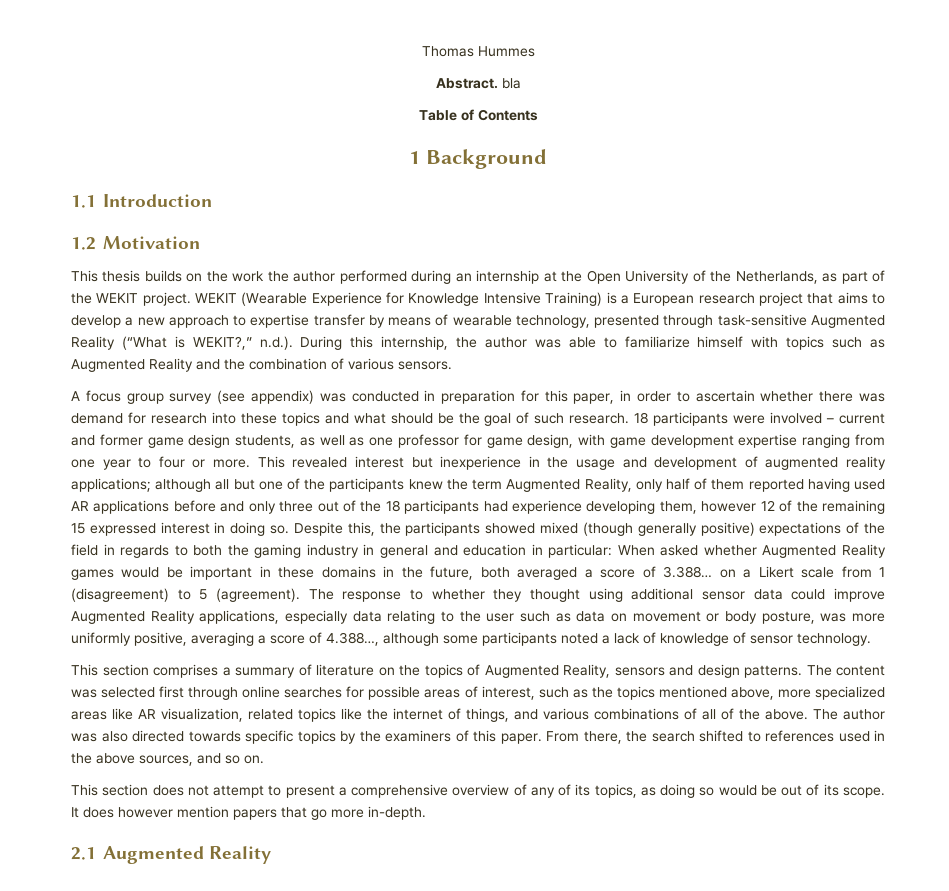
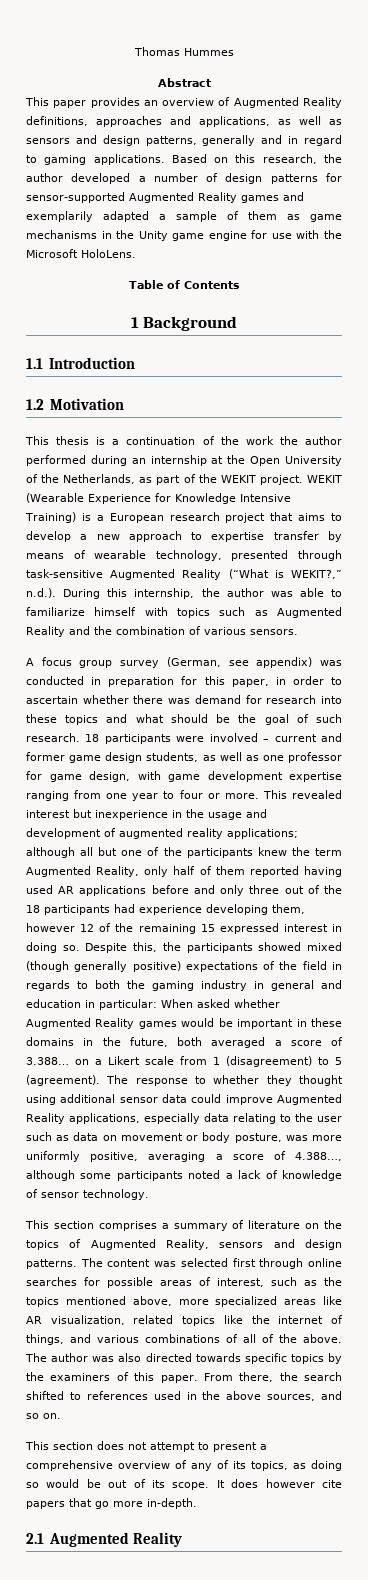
[435,78,521,89] Abstract. bla -> [157,78,211,87] [25,97,342,108] [26,116,342,127] [26,135,342,146] [26,154,342,165] [26,173,342,184] [26,192,304,203] [26,211,342,222] [26,230,342,241] [26,249,136,258] Abstract // This paper provides an overview of Augmented Reality definitions, approaches and applications, as well as sensors and design patterns, generally and in regard to gaming applications. Based on this research, the author developed a number of design patterns for sensor-supported Augmented Reality games and exemplarily adapted a sample of them as game mechanisms in the Unity game engine for use with the Microsoft HoloLens.
[144,270,203,282] builds on -> [96,436,215,445] is a continuation of
[217,390,246,404] (see -> [166,657,249,667] (German, see
[177,806,229,818] mention -> [322,1480,342,1488] cite

